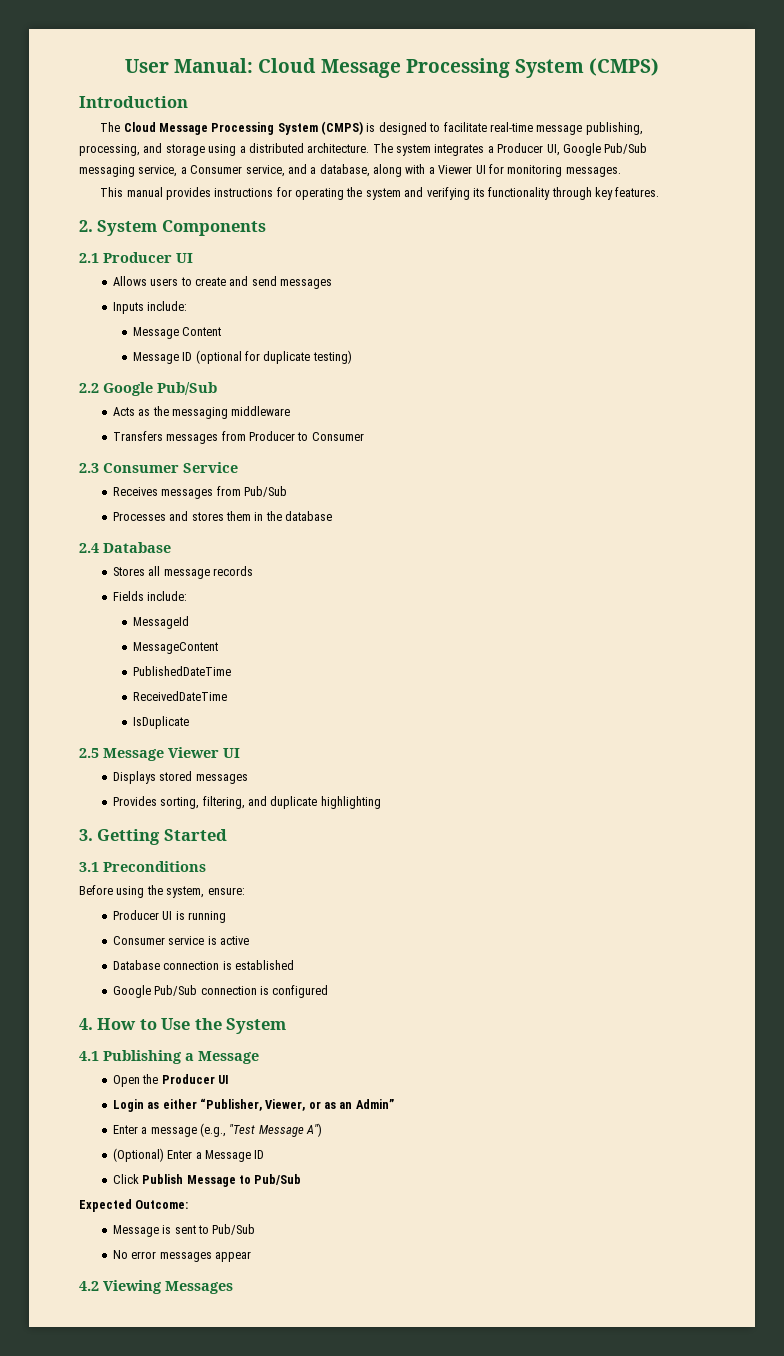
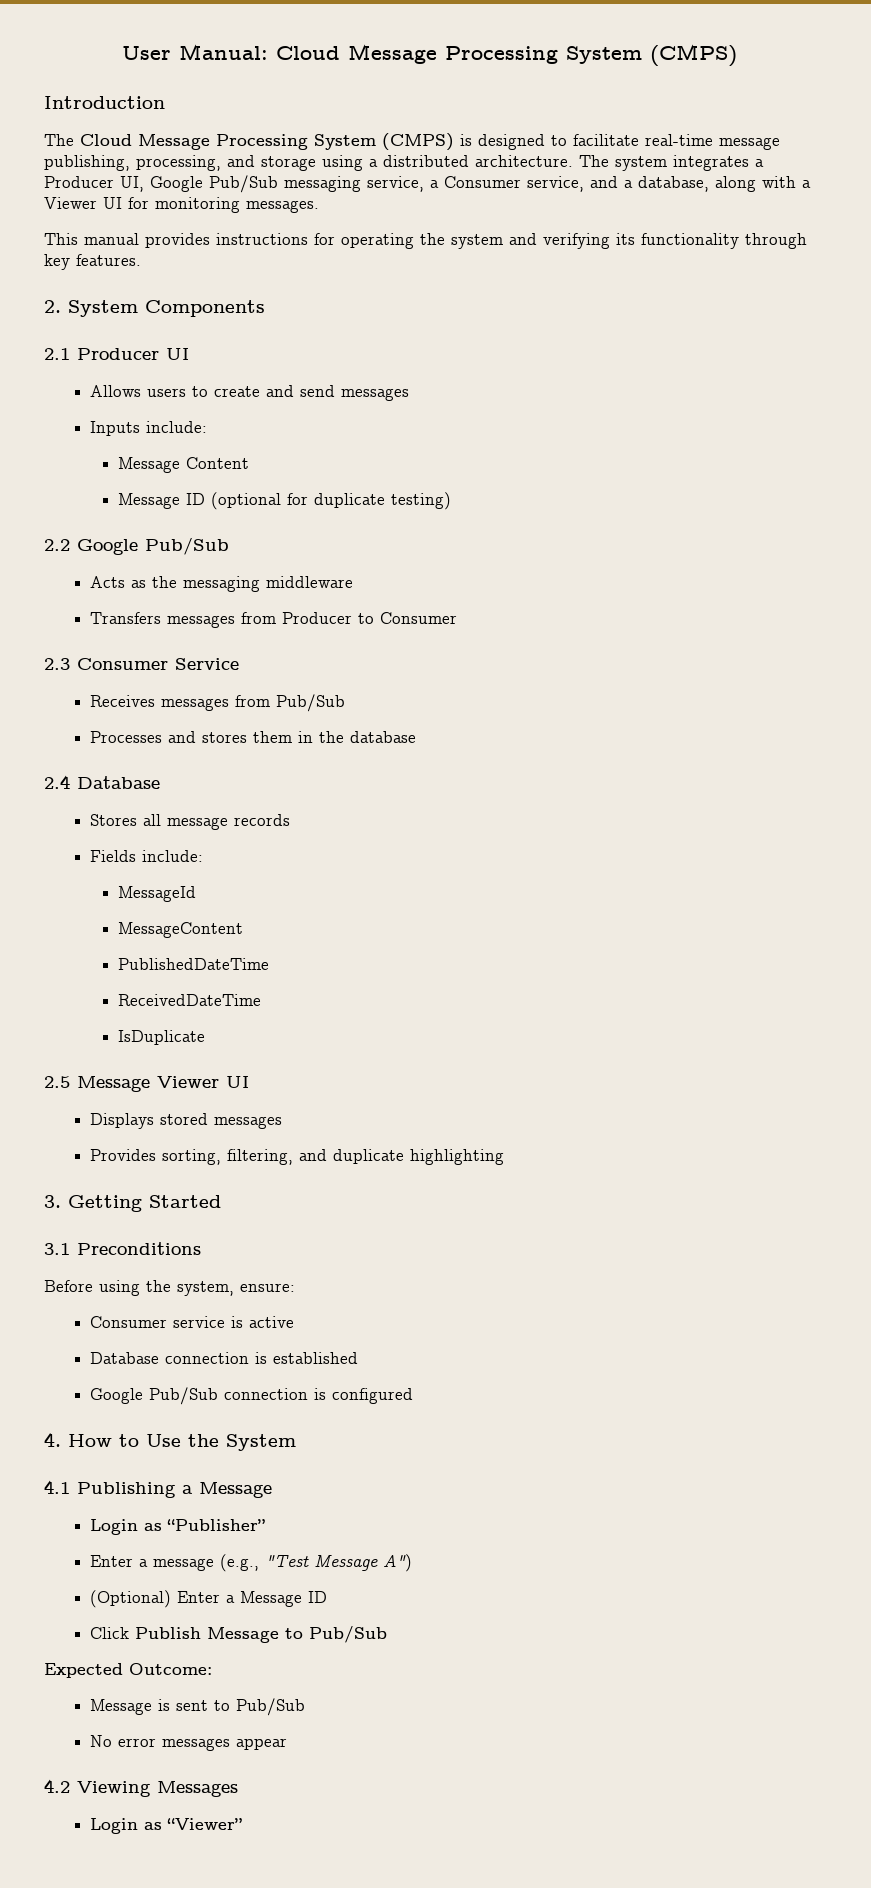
[112,910,226,923] // Producer UI is running -> (295, 1287) none
[112,1074,229,1087] [112,1098,394,1112] Open the Producer UI // Login as either “Publisher, Viewer, or as an Admin” -> [89,1519,265,1535] Login as “Publisher”
(233, 1287) none -> [89,1818,242,1834] // Login as “Viewer”

